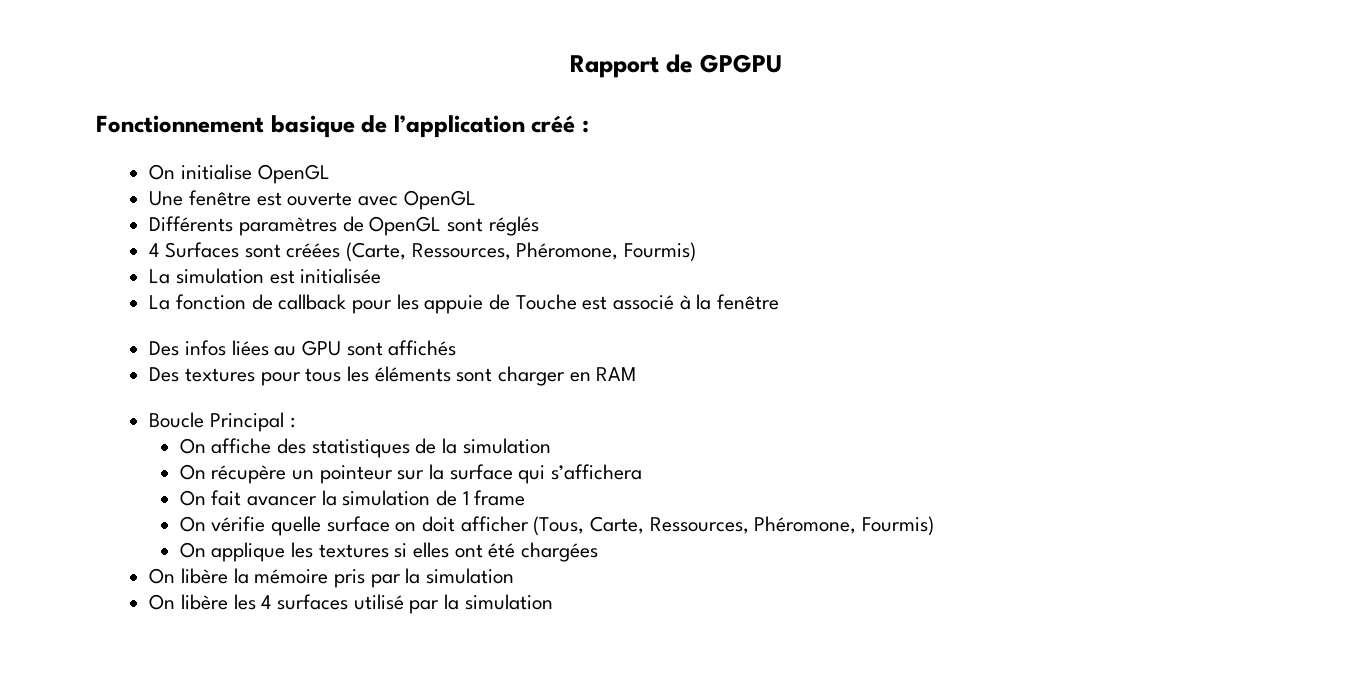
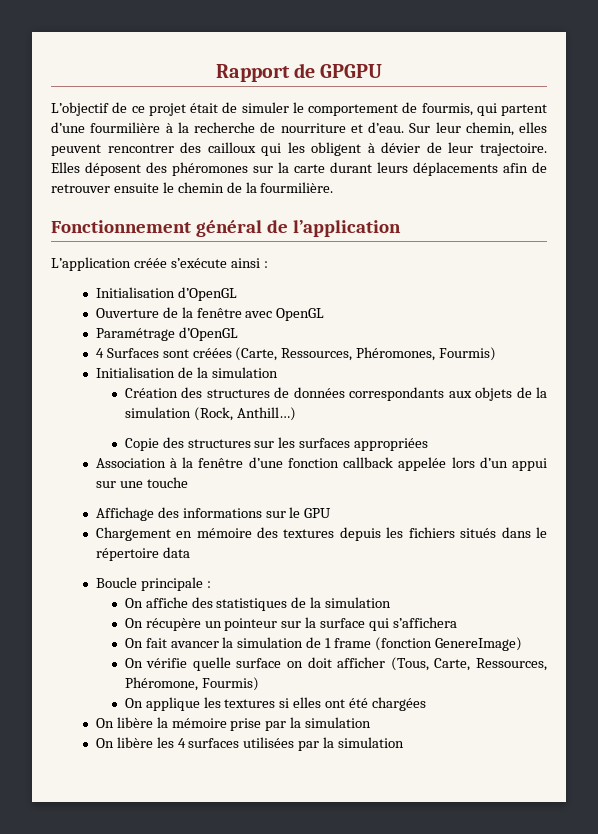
(782, 63) none -> [51,102,547,116] [51,122,547,136] [51,142,547,156] [51,162,547,176] [51,182,334,193] // L’objectif de ce projet était de simuler le comportement de fourmis, qui partent d’une fourmilière à la recherche de nourriture et d’eau. Sur leur chemin, elles peuvent rencontrer des cailloux qui les obligent à dévier de leur trajectoire. Elles déposent des phéromones sur la carte durant leurs déplacements afin de retrouver ensuite le chemin de la fourmilière.
[270,115,355,138] basique -> [195,220,262,237] général
[531,115,590,133] [149,164,330,184] [149,190,476,210] [149,216,539,236] créé : // On initialise OpenGL // Une fenêtre est ouverte avec OpenGL // Différents paramètres de OpenGL sont réglés -> [51,257,268,271] [95,287,237,301] [95,307,325,321] [95,327,238,341] // L’application créée s’exécute ainsi : // Initialisation d’OpenGL // Ouverture de la fenêtre avec OpenGL // Paramétrage d’OpenGL
[516,242,697,262] [149,268,382,284] [149,294,780,314] [149,340,457,356] [149,366,637,386] Phéromone, Fourmis) // La simulation est initialisée // La fonction de callback pour les appuie de Touche est associé à la fenêtre // Des infos liées au GPU sont affichés // Des textures pour tous les éléments sont charger en RAM -> [356,347,497,361] [95,367,278,378] [124,387,547,401] [124,407,296,421] [124,437,429,451] [95,457,547,471] [95,477,188,488] [95,507,332,521] [95,527,548,541] [95,547,190,561] Phéromones, Fourmis) // Initialisation de la simulation // Création des structures de données correspondants aux objets de la simulation (Rock, Anthill…) // Copie des structures sur les surfaces appropriées // Association à la fenêtre d’une fonction callback appelée lors d’un appui sur une touche // Affichage des informations sur le GPU // Chargement en mémoire des textures depuis les fichiers situés dans le répertoire data
[210,412,285,432] Principal -> [140,577,203,591] principale
(526, 498) none -> [374,637,522,651] (fonction GenereImage)
[334,569,366,588] pris -> [230,718,262,731] prise
[353,594,404,610] utilisé -> [243,737,295,748] utilisées

